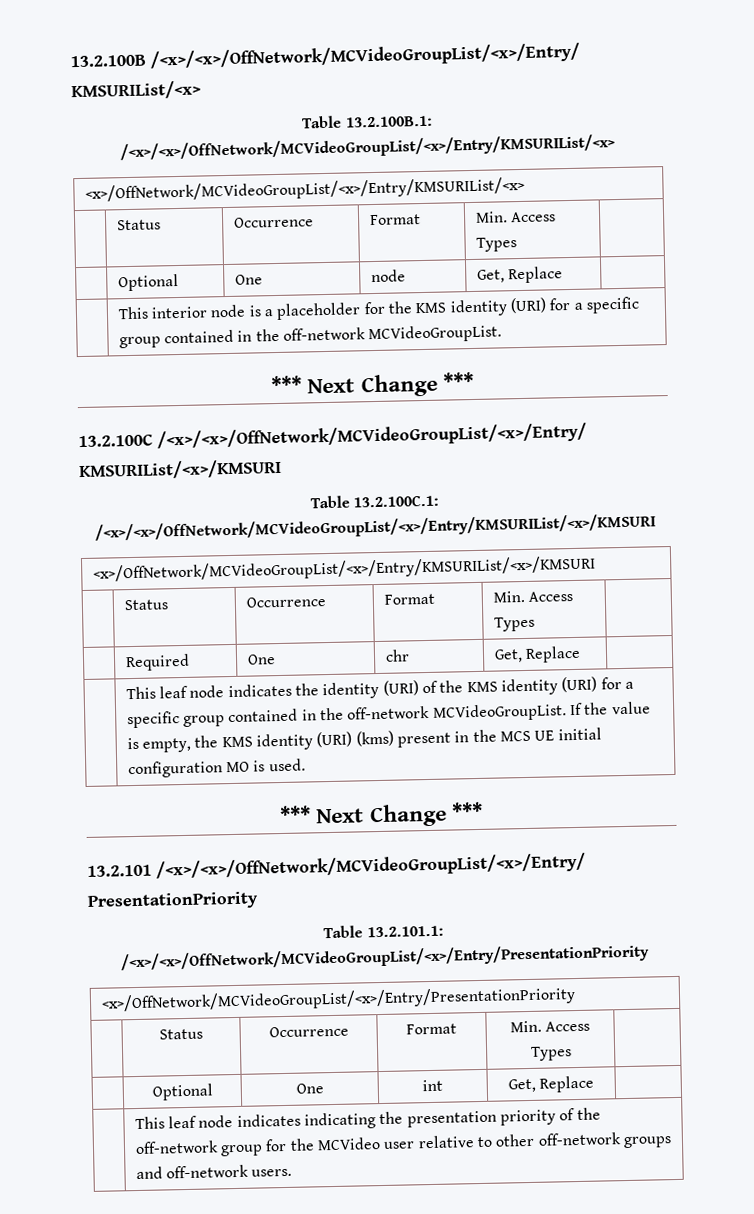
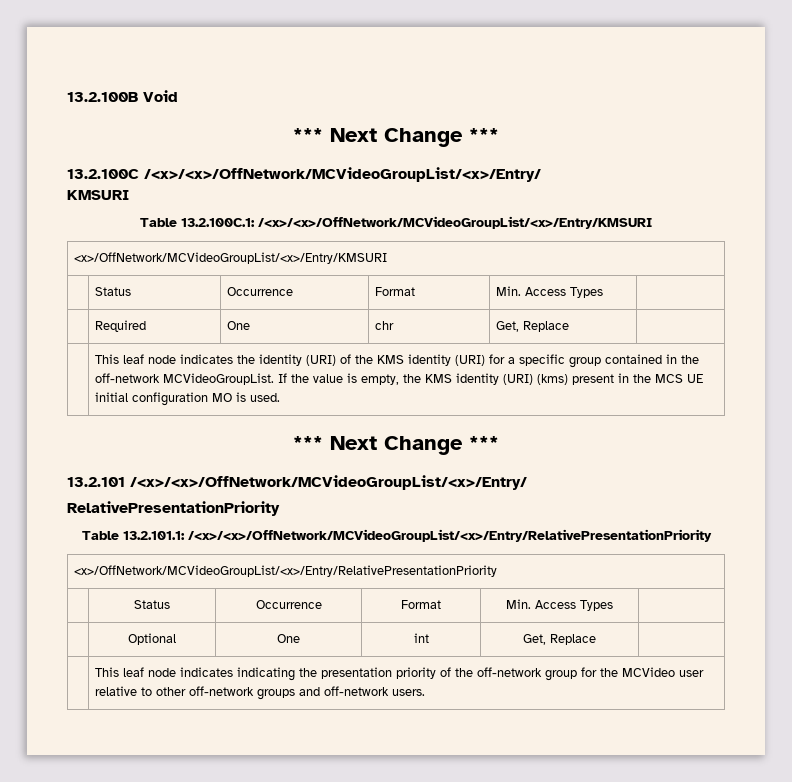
[150,42,580,70] [71,80,201,101] [301,115,433,129] [120,134,615,162] [84,176,525,203] [116,219,161,231] [233,216,314,228] [368,214,421,226] [474,211,557,223] [475,237,517,252] [117,273,179,292] [234,274,263,285] [370,269,406,283] [476,266,564,284] [117,296,640,320] [118,324,503,349] /<x>/<x>/OffNetwork/MCVideoGroupList/<x>/Entry/ // KMSURIList/<x> // Table 13.2.100B.1: /<x>/<x>/OffNetwork/MCVideoGroupList/<x>/Entry/KMSURIList/<x> // <x>/OffNetwork/MCVideoGroupList/<x>/Entry/KMSURIList/<x> // | Status | Occurrence | Format | Min. Access Types | // | Optional | One | node | Get, Replace | // | This interior node is a placeholder for the KMS identity (URI) for a specific group contained in the off-network MCVideoGroupList. -> [143,90,178,102] Void
[78,458,282,481] KMSURIList/<x>/KMSURI -> [67,190,129,200] KMSURI
[95,513,656,542] [92,555,596,583] /<x>/<x>/OffNetwork/MCVideoGroupList/<x>/Entry/KMSURIList/<x>/KMSURI // <x>/OffNetwork/MCVideoGroupList/<x>/Entry/KMSURIList/<x>/KMSURI -> [258,216,652,229] [74,252,388,264] /<x>/<x>/OffNetwork/MCVideoGroupList/<x>/Entry/KMSURI // <x>/OffNetwork/MCVideoGroupList/<x>/Entry/KMSURI
[87,891,259,911] PresentationPriority -> [67,501,280,516] RelativePresentationPriority
[120,943,650,972] [100,986,576,1013] /<x>/<x>/OffNetwork/MCVideoGroupList/<x>/Entry/PresentationPriority // <x>/OffNetwork/MCVideoGroupList/<x>/Entry/PresentationPriority -> [187,529,712,542] [74,565,498,577] /<x>/<x>/OffNetwork/MCVideoGroupList/<x>/Entry/RelativePresentationPriority // <x>/OffNetwork/MCVideoGroupList/<x>/Entry/RelativePresentationPriority

